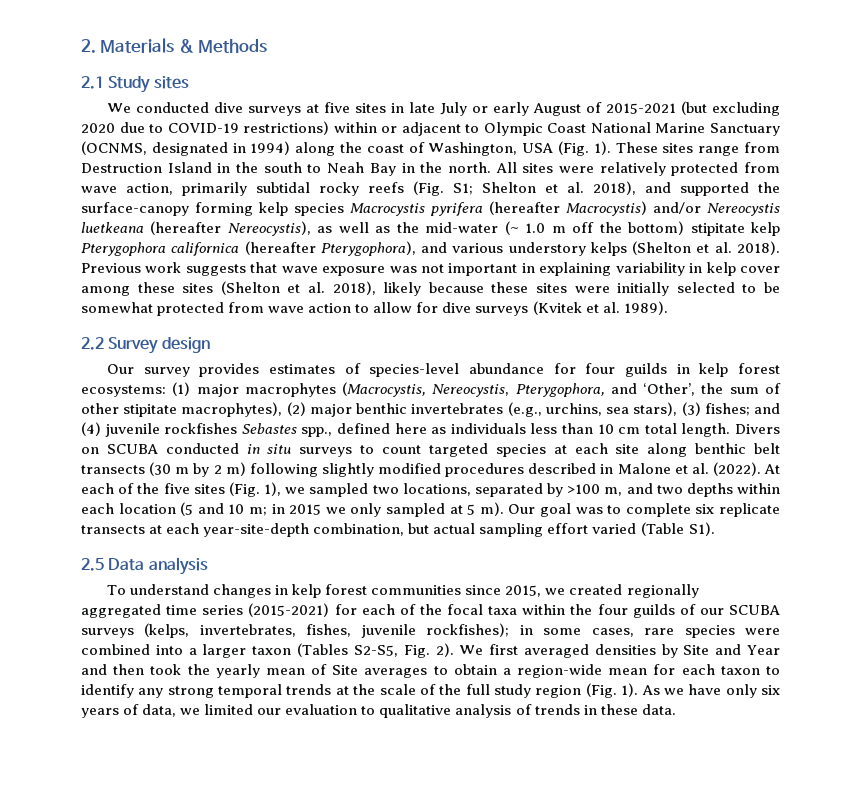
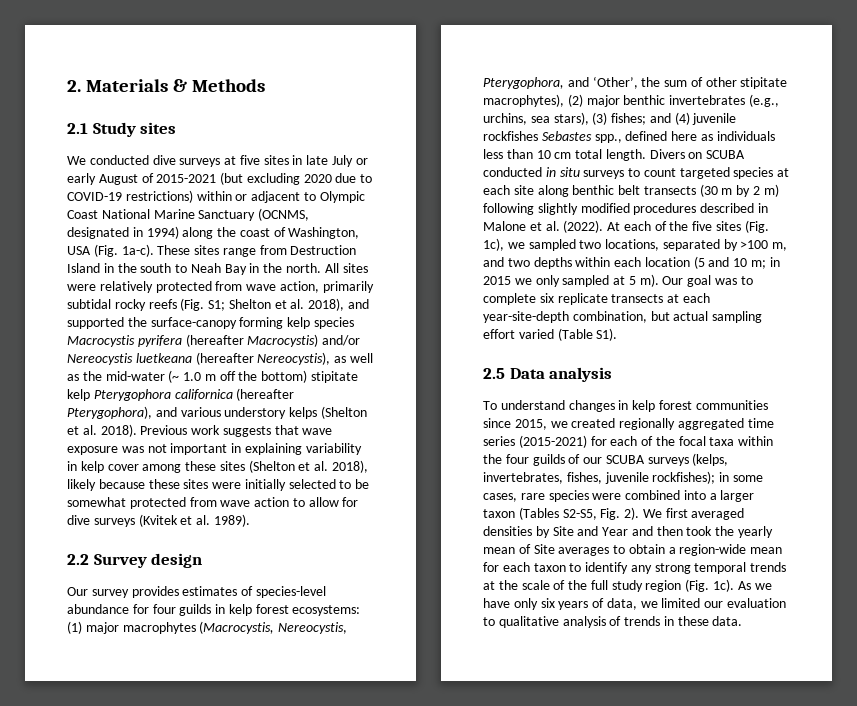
[593,141,611,155] 1). -> [121,244,154,257] 1a-c).
[264,482,281,496] 1), -> [483,238,504,251] 1c),
[621,683,639,697] 1). -> [713,579,735,592] 1c).

